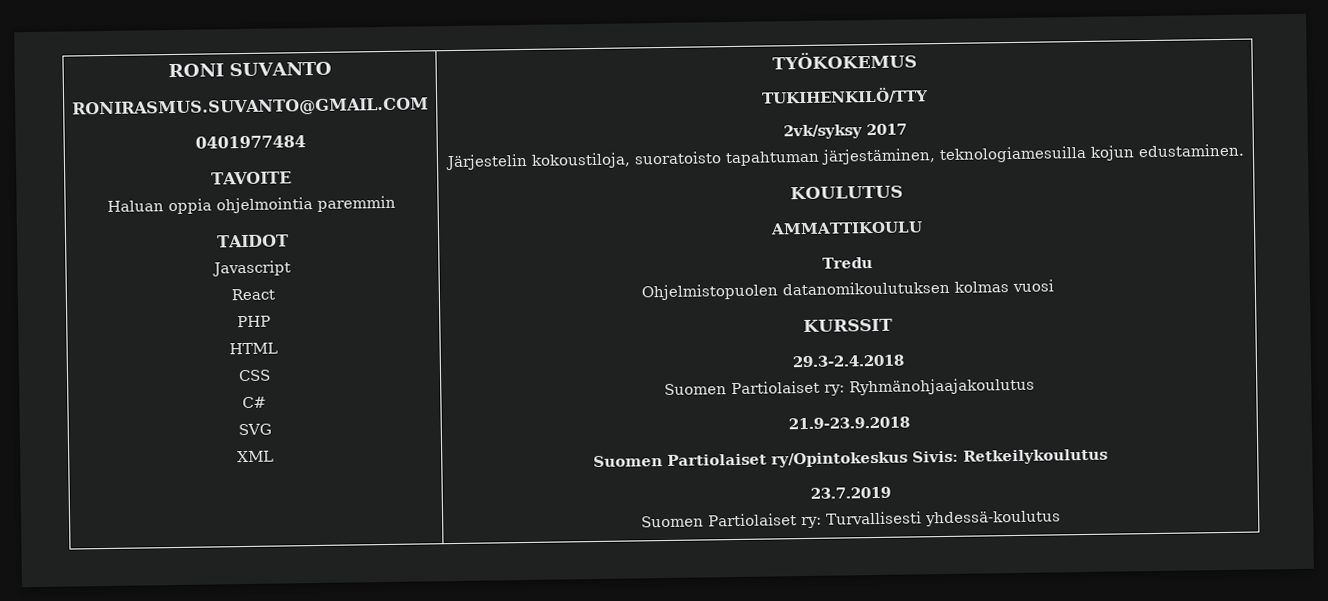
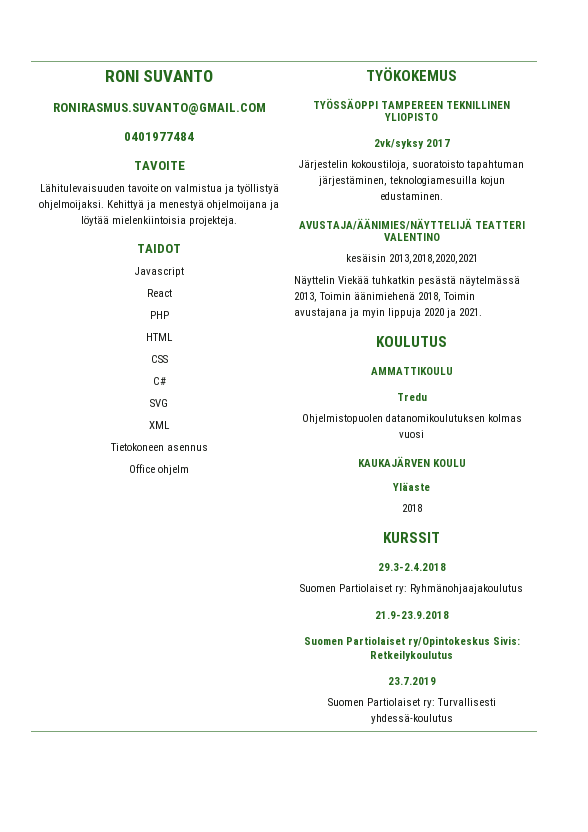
[107,195,396,215] Haluan oppia ohjelmointia paremmin -> [39,184,279,194] [39,200,279,210] [81,216,237,226] Lähitulevaisuuden tavoite on valmistua ja työllistyä ohjelmoijaksi. Kehittyä ja menestyä ohjelmoijana ja löytää mielenkiintoisia projekteja.
[771,51,917,70] [761,87,928,105] | TYÖKOKEMUS // TUKIHENKILÖ/TTY -> [109,443,208,451] [129,464,189,475] [366,67,457,81] [313,98,510,109] [384,113,438,121] // Tietokoneen asennus // Office ohjelm | TYÖKOKEMUS // TYÖSSÄOPPI TAMPEREEN TEKNILLINEN YLIOPISTO
(1244, 150) none -> [298,218,525,230] [383,233,440,241] [345,254,478,264] [293,276,520,286] [293,292,475,302] [293,308,482,318] // AVUSTAJA/ÄÄNIMIES/NÄYTTELIJÄ TEATTERI VALENTINO // kesäisin 2013,2018,2020,2021 // Näyttelin Viekää tuhkatkin pesästä näytelmässä 2013, Toimin äänimiehenä 2018, Toimin avustajana ja myin lippuja 2020 ja 2021.
(1054, 286) none -> [357,456,466,467] [392,482,430,491] [401,504,422,512] // KAUKAJÄRVEN KOULU // Yläaste // 2018

